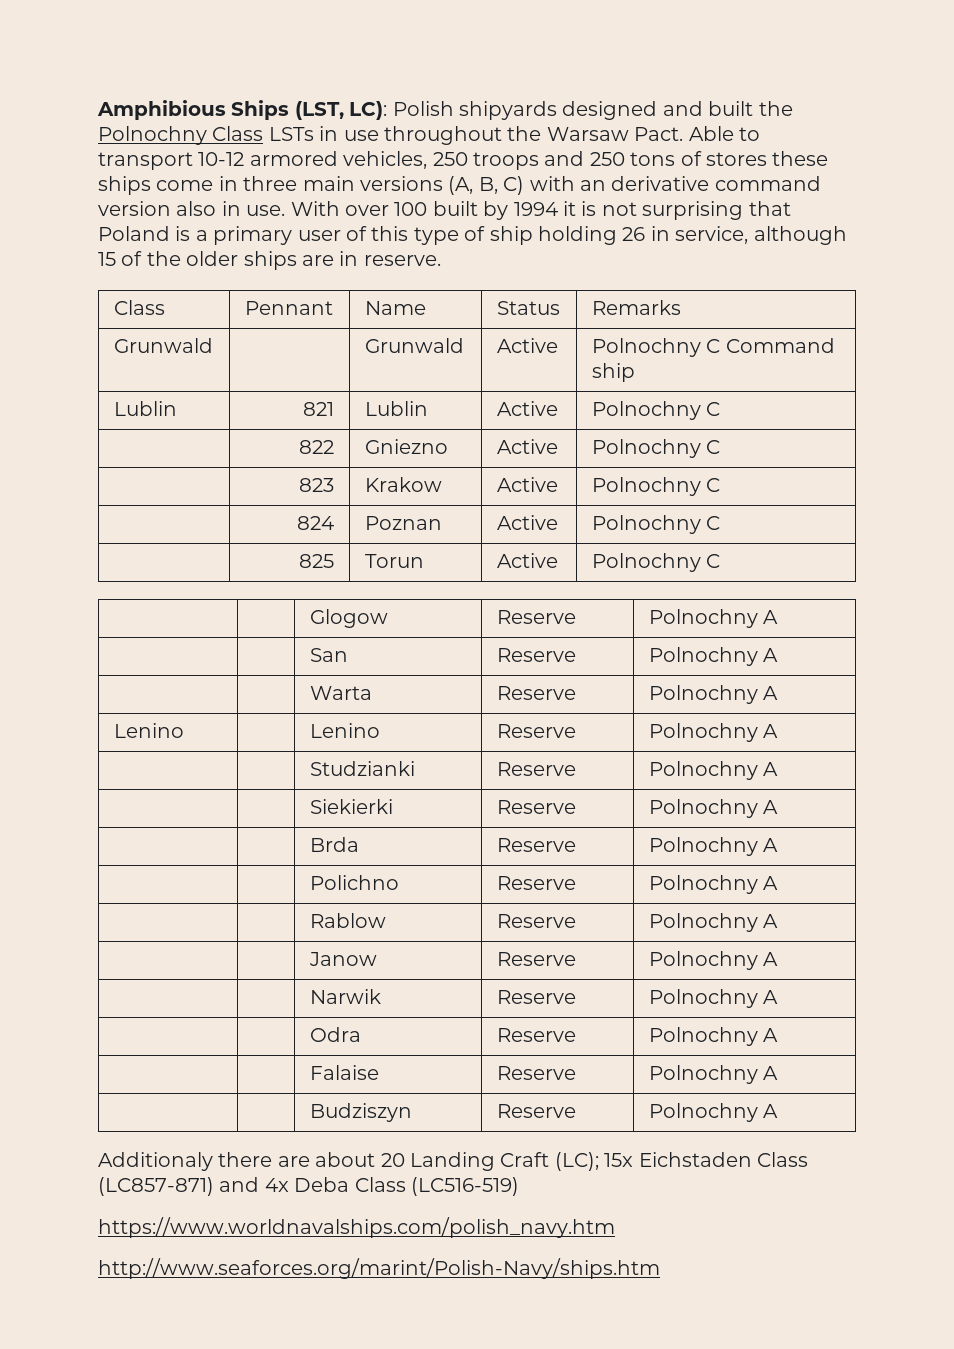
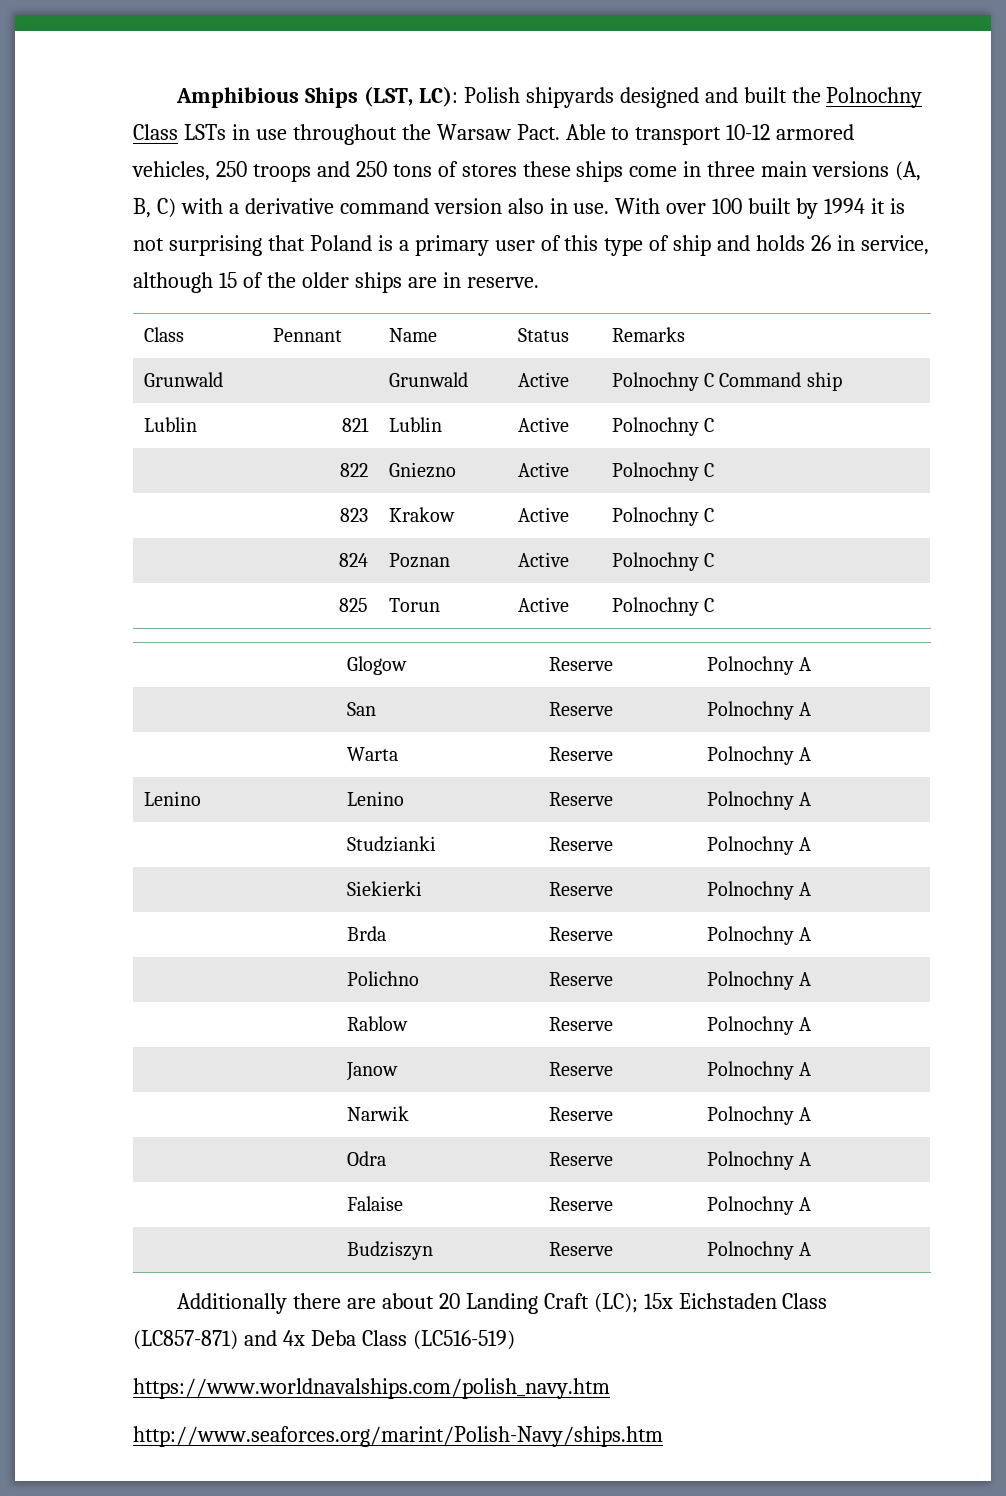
[579,180,606,191] an -> [228,203,239,214] a
[537,226,617,245] holding -> [717,235,806,251] and holds
[98,1152,213,1171] Additionaly -> [177,1293,288,1314] Additionally

